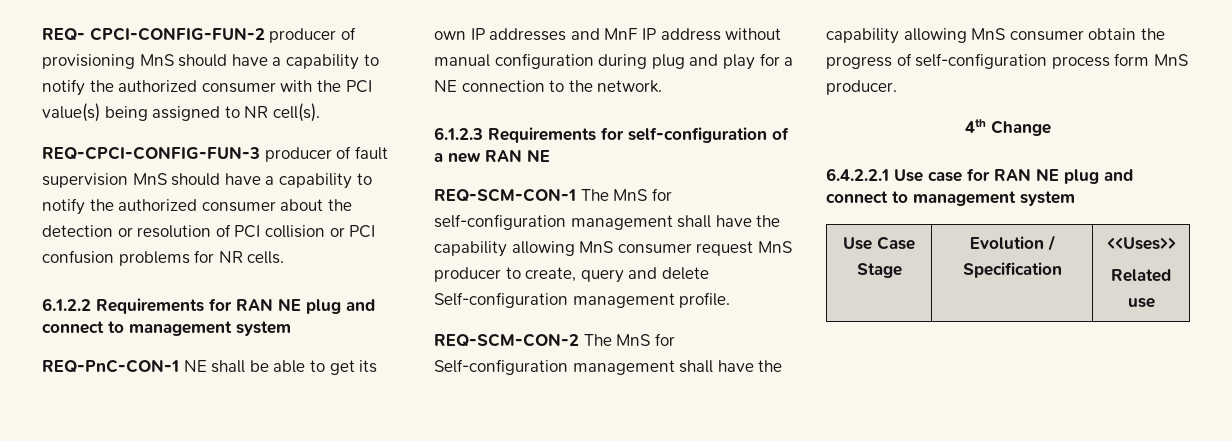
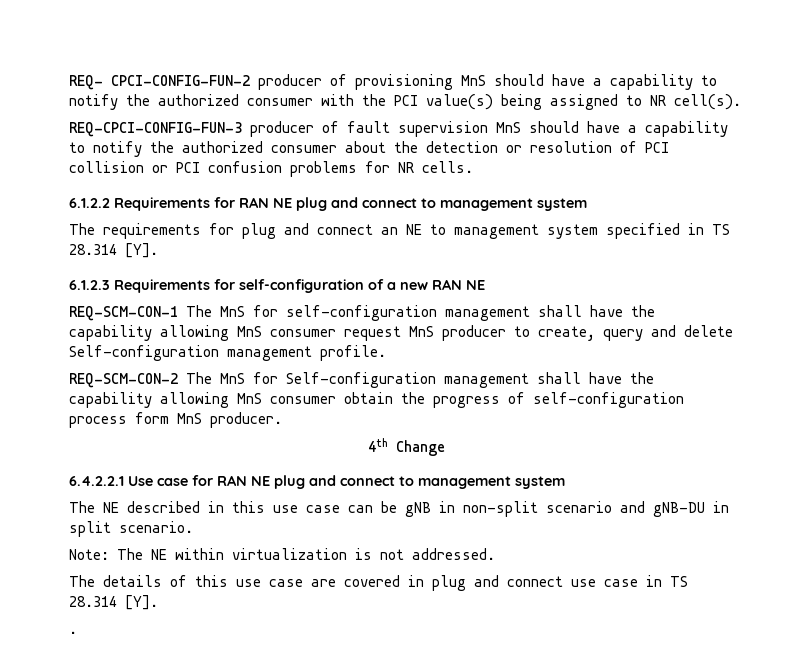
[42,359,378,375] [434,28,782,41] [434,53,794,70] [434,80,663,93] REQ-PnC-CON-1 NE shall be able to get its own IP addresses and MnF IP address without manual configuration during plug and play for a NE connection to the network. -> [69,223,730,239] [69,243,158,258] The requirements for plug and connect an NE to management system specified in TS 28.314 [Y].
[843,236,915,250] [856,263,902,278] [970,235,1055,251] [962,262,1062,278] [1106,237,1176,250] [1111,269,1171,282] [1127,298,1155,308] // Use Case Stage | Evolution / Specification | <<Uses>> // Related use -> [69,501,729,517] [69,521,193,537] [69,548,495,560] [69,575,688,591] [69,595,158,610] [69,631,77,634] // The NE described in this use case can be gNB in non-split scenario and gNB-DU in split scenario. // Note: The NE within virtualization is not addressed. // The details of this use case are covered in plug and connect use case in TS 28.314 [Y]. // .

